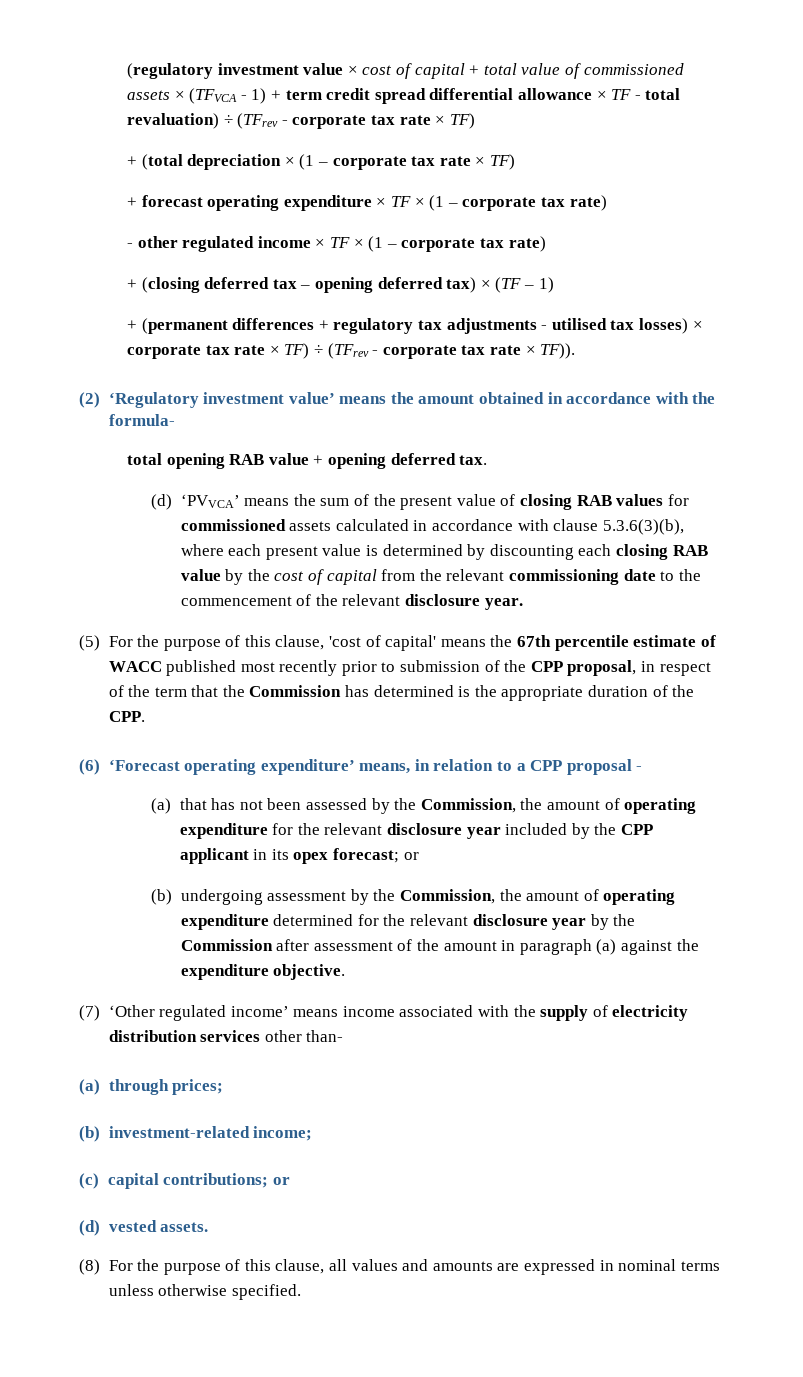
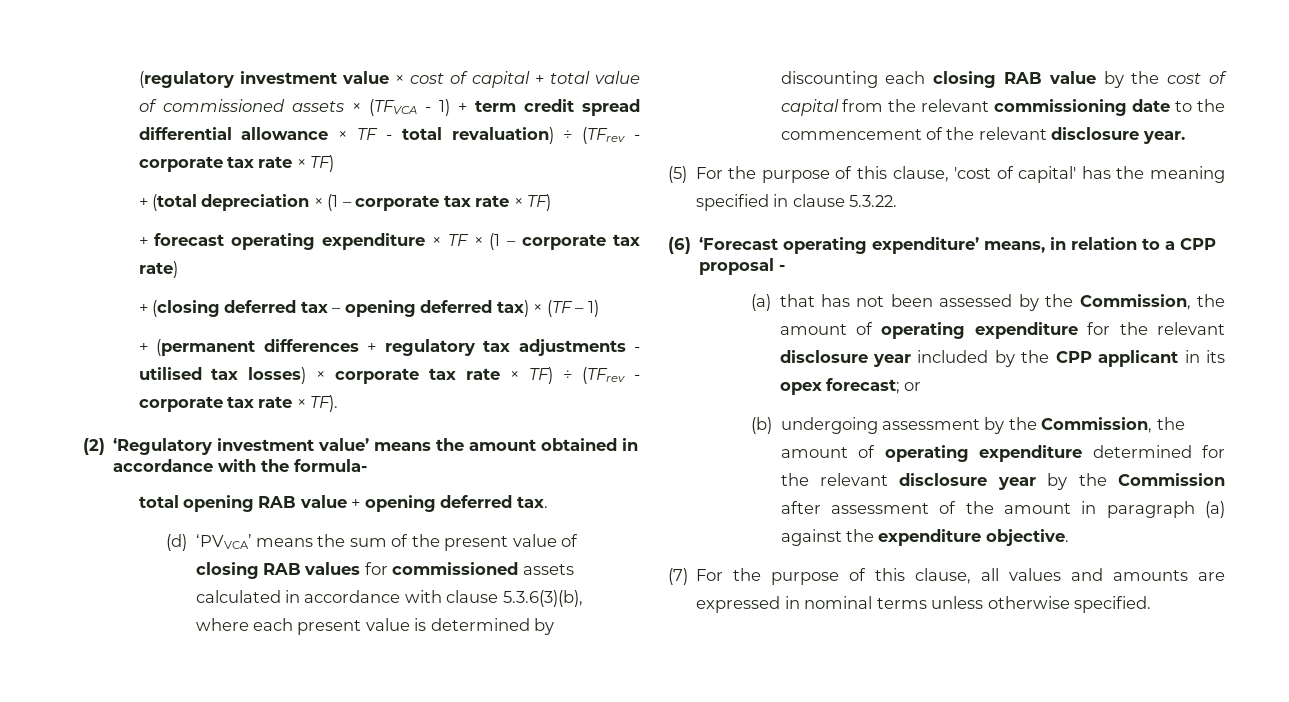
[127,236,546,252] // - other regulated income × TF × (1 – corporate tax rate) -> (178, 269) none
[540,343,576,359] TF)). -> [310,395,339,412] TF).
[440,635,716,651] [108,660,711,676] [108,685,695,701] [108,711,145,722] means the 67th percentile estimate of WACC published most recently prior to submission of the CPP proposal, in respect of the term that the Commission has determined is the appropriate duration of the CPP. -> [1081,166,1225,183] [695,194,898,211] has the meaning specified in clause 5.3.22.
[108,1005,689,1021] [108,1030,344,1042] [79,1079,224,1095] [79,1126,313,1142] [79,1173,290,1189] [79,1220,209,1236] [79,1259,100,1275] ‘Other regulated income’ means income associated with the supply of electricity distribution services other than- // (a) through prices; // (b) investment-related income; // (c) capital contributions; or // (d) vested assets. // (8) -> (688, 576) none

